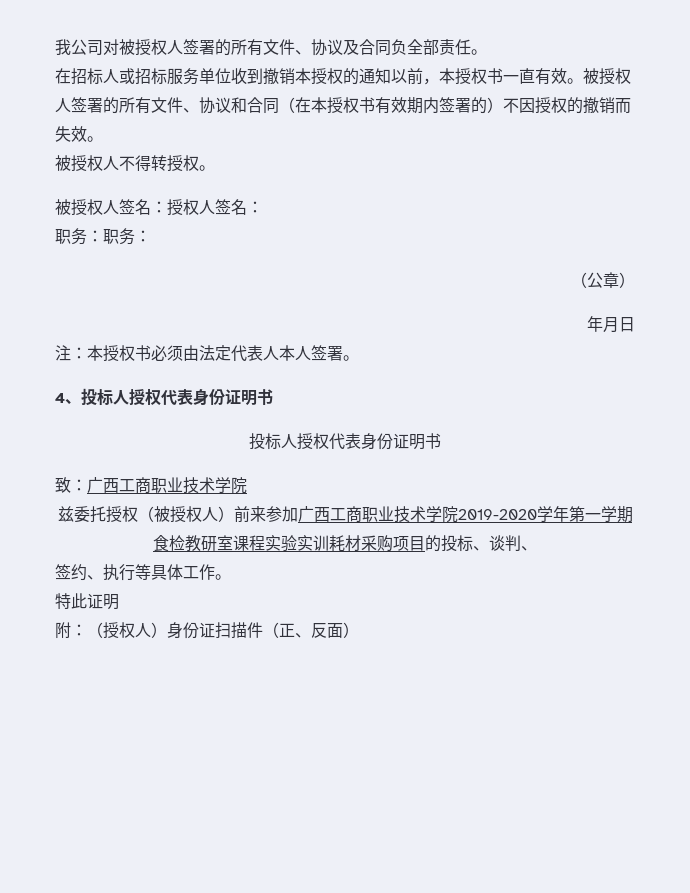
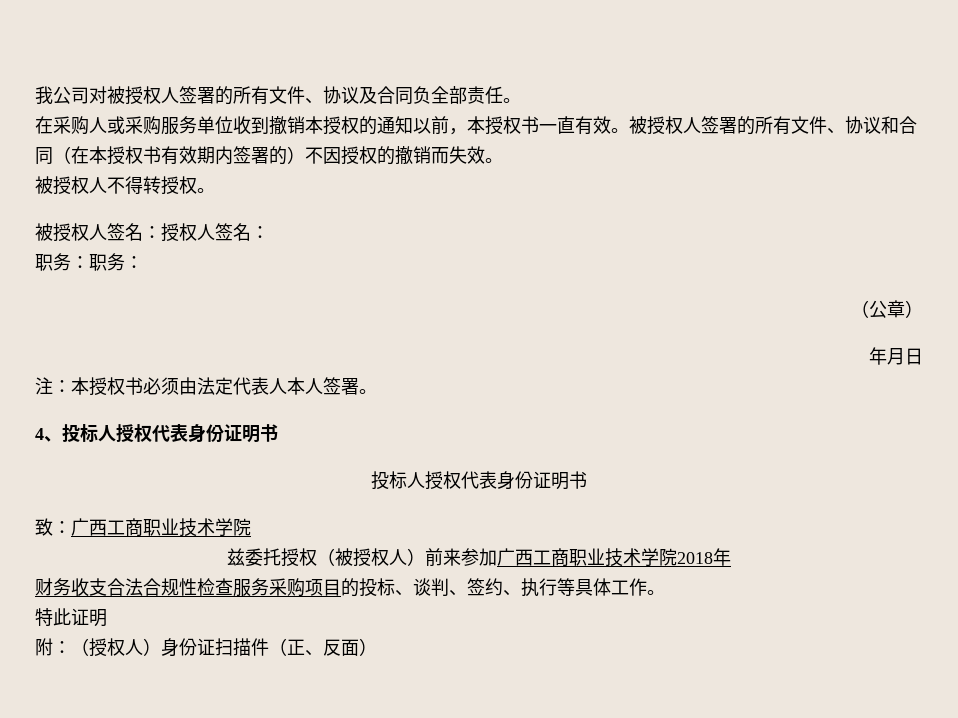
[71,68,167,85] 招标人或招标 -> [53,116,161,135] 采购人或采购
[457,506,633,523] [153,535,361,552] 2019-2020学年第一学期食检教研室课程实验实训耗材 -> [677,548,731,566] [35,578,269,597] 2018年 // 财务收支合法合规性检查服务
(537, 548) // -> (467, 593) none

